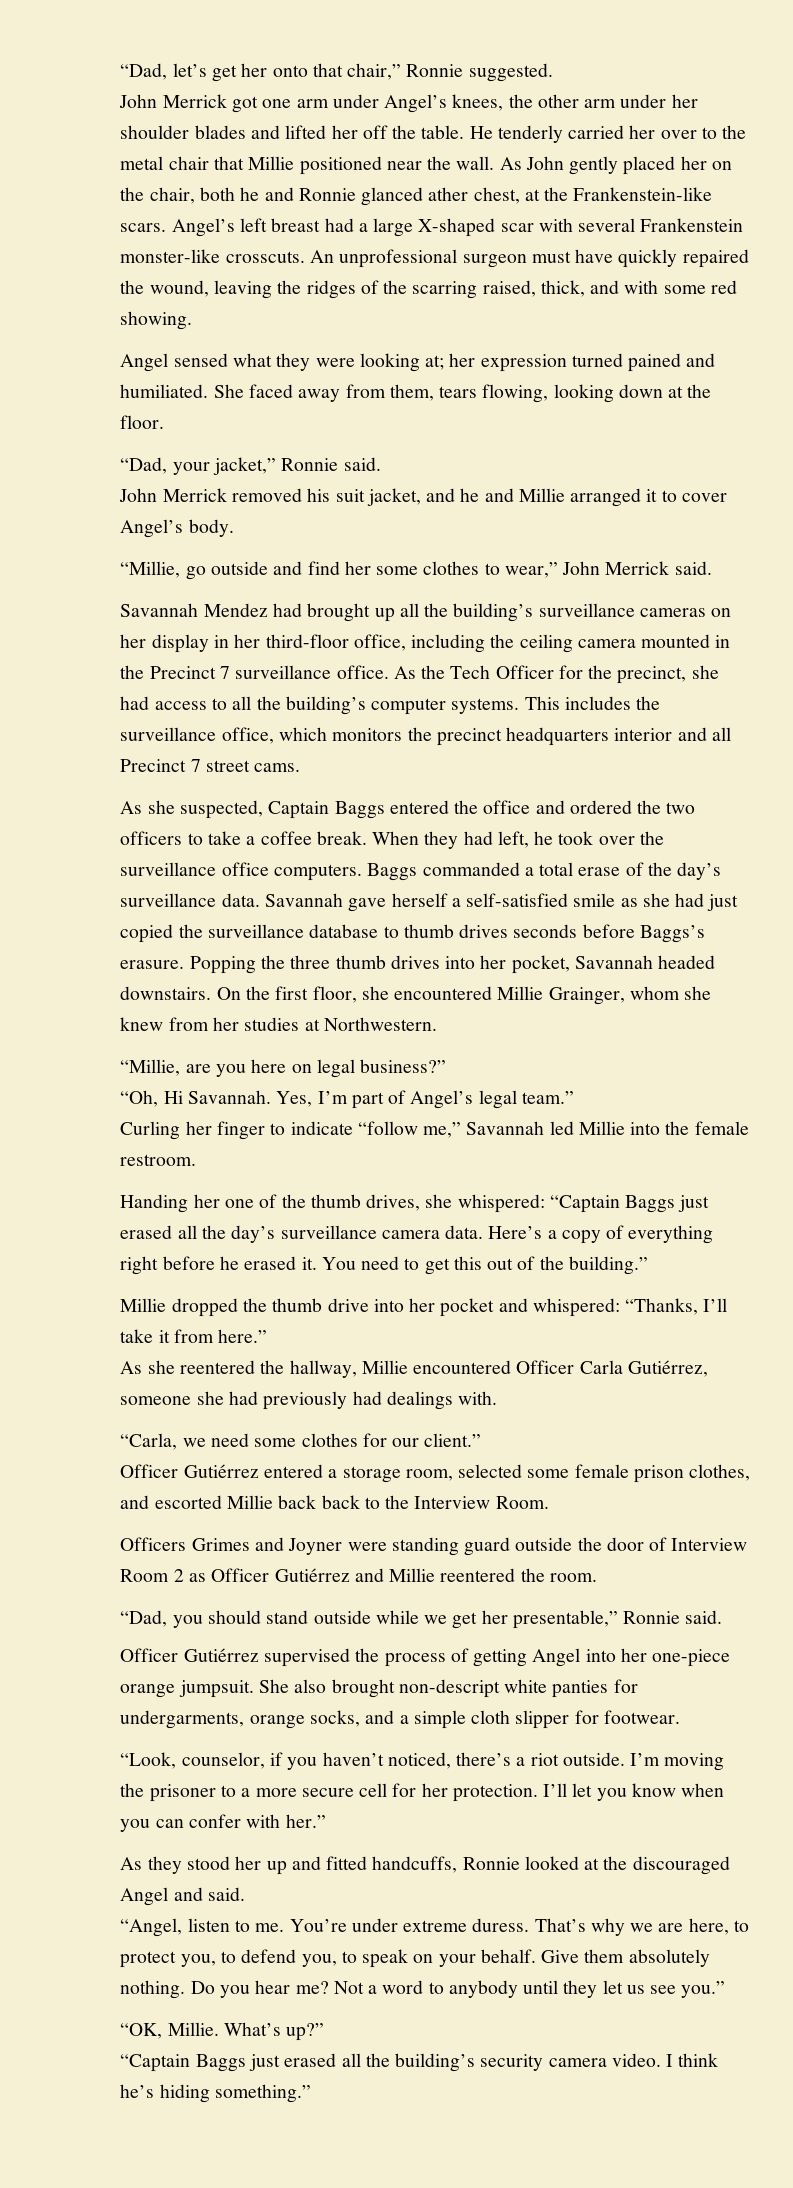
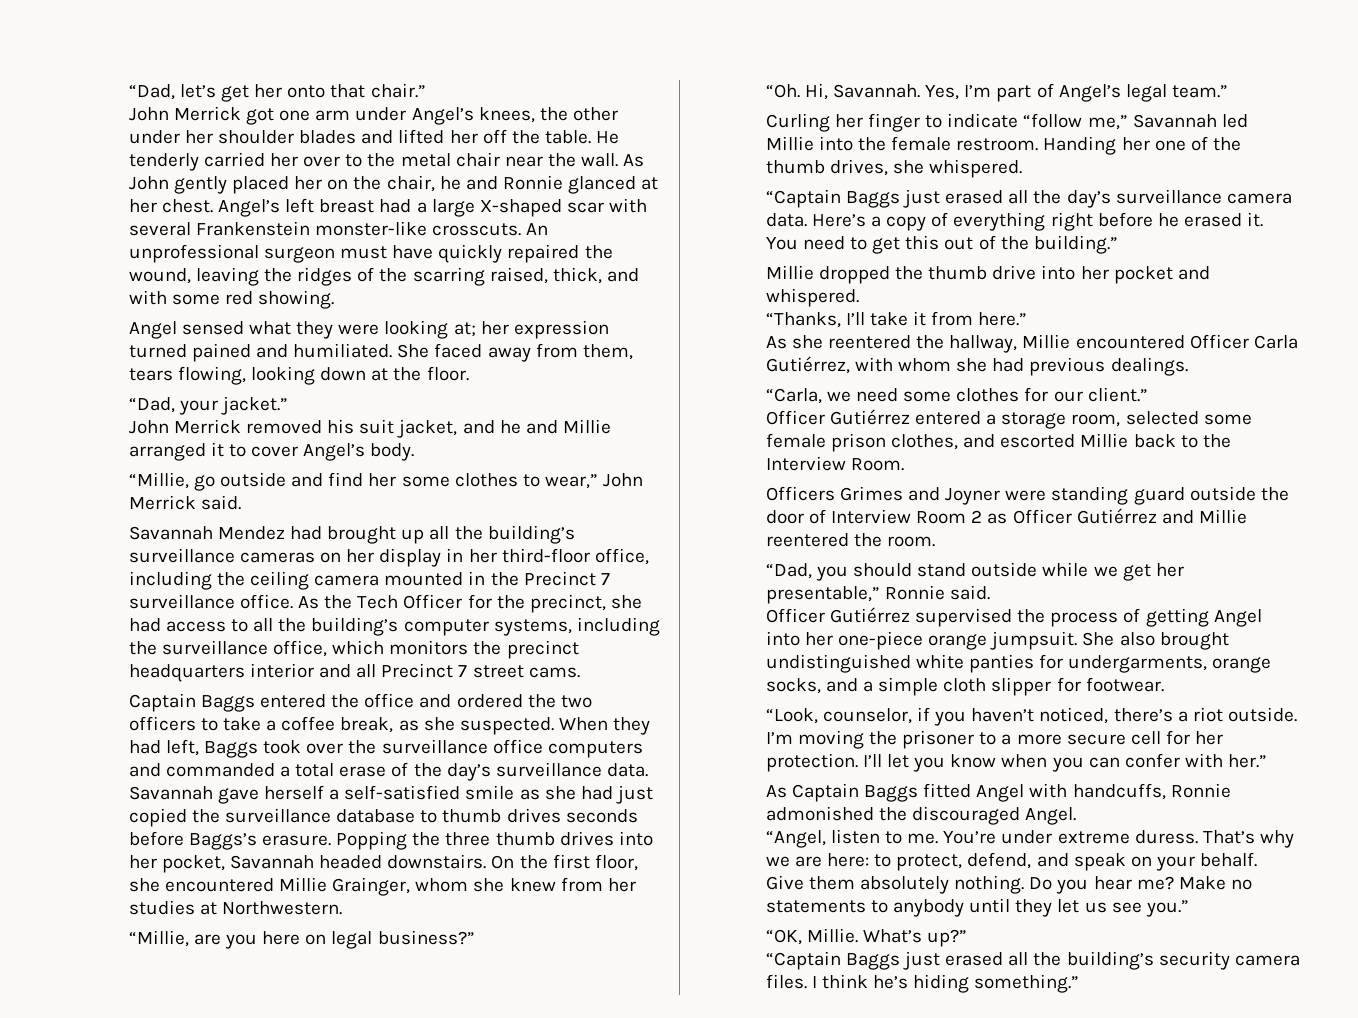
[347,63,553,82] chair,” Ronnie suggested. -> [370,83,426,98] chair.”
[584,99,617,108] arm -> (618, 114) none
[214,156,382,175] that Millie positioned -> (500, 159) none
[200,187,236,201] both -> (435, 183) none
[428,187,713,204] [120,223,167,232] ather chest, at the Frankenstein-like scars. -> [641,177,659,190] [128,199,213,213] at her chest.
[213,457,381,475] jacket,” Ronnie said. -> [221,396,289,415] jacket.”
[451,696,631,714] systems. This includes -> [493,617,660,636] systems, including
[120,800,264,819] As she suspected, -> (580, 672) none
[316,831,367,845] break. -> [340,717,554,735] break, as she suspected.
[534,831,554,845] he -> [204,741,259,758] Baggs
[274,863,418,881] computers. Baggs -> [547,741,643,758] [128,763,161,777] computers and
[120,1090,183,1107] “Oh, Hi -> [765,83,828,100] “Oh. Hi,
(197, 1160) // -> (1039, 144) none
[457,1194,545,1213] whispered: -> [929,159,1023,178] whispered. //
[532,1298,620,1317] whispered: -> [765,288,859,307] whispered. //
[120,1391,498,1410] someone she had previously had dealings with. -> [854,357,1188,376] with whom she had previous dealings.
[321,1495,360,1509] back -> (1176, 441) none
[398,1679,500,1698] non-descript -> [765,654,911,673] undistinguished
[147,1856,730,1875] [120,1887,246,1906] they stood her up and fitted handcuffs, Ronnie looked at the discouraged Angel and said. -> [791,783,1231,802] [765,806,1077,825] Captain Baggs fitted Angel with handcuffs, Ronnie admonished the discouraged Angel.
[688,1918,749,1935] [120,1949,357,1968] here, to protect you, to defend you, to -> [827,852,1069,871] here: to protect, defend, and
[333,1980,424,1994] Not a word -> [1178,876,1252,890] [765,900,866,913] Make no statements
[611,2053,661,2067] video. -> [765,974,807,989] files.

